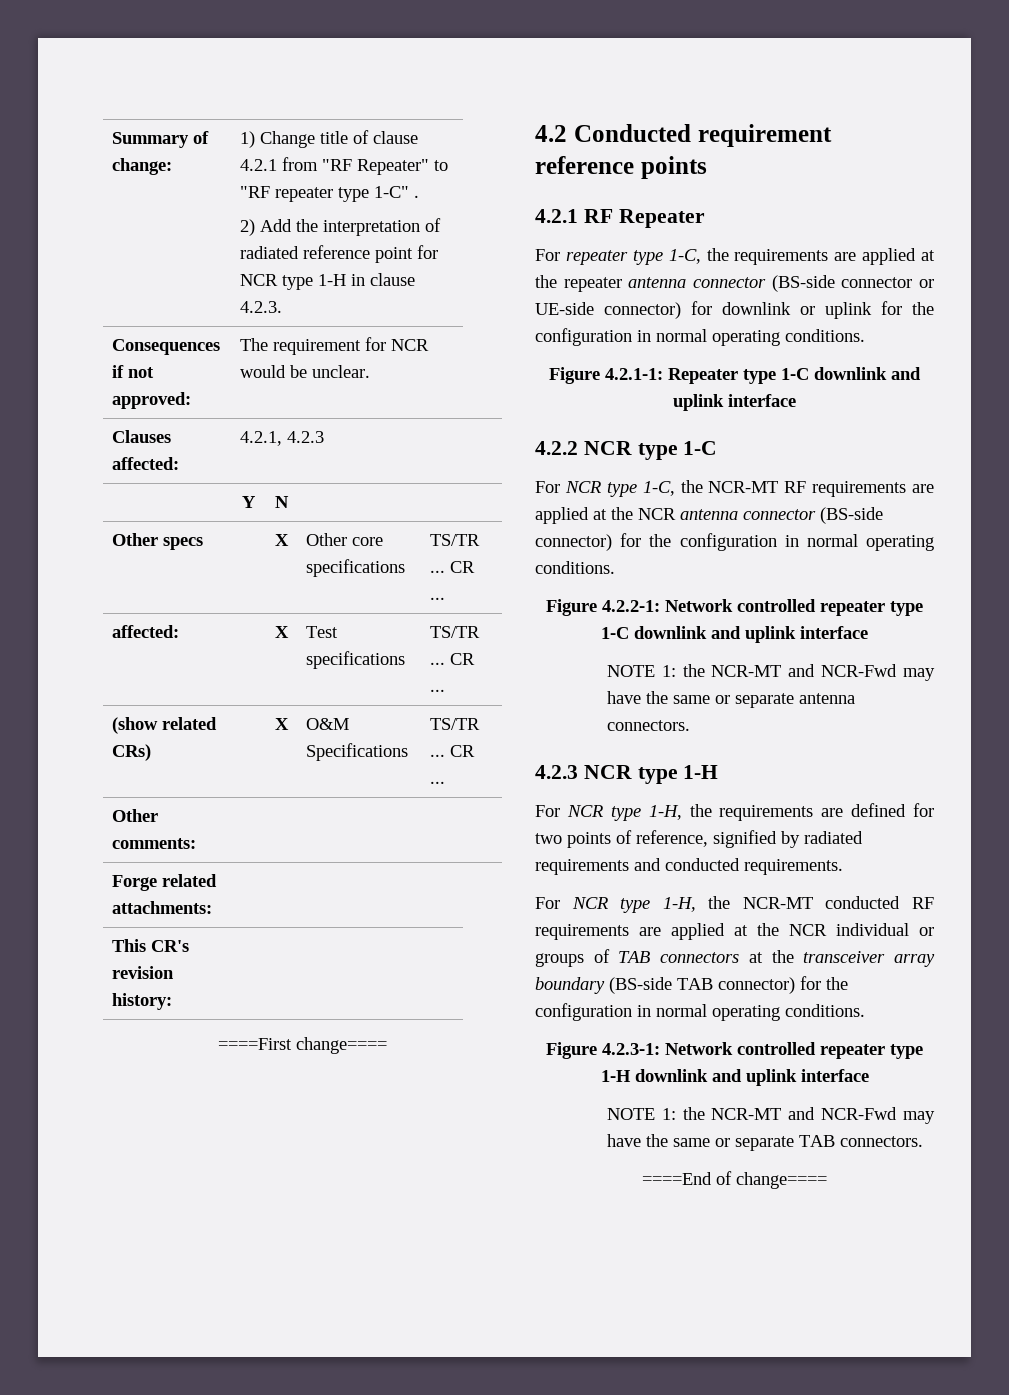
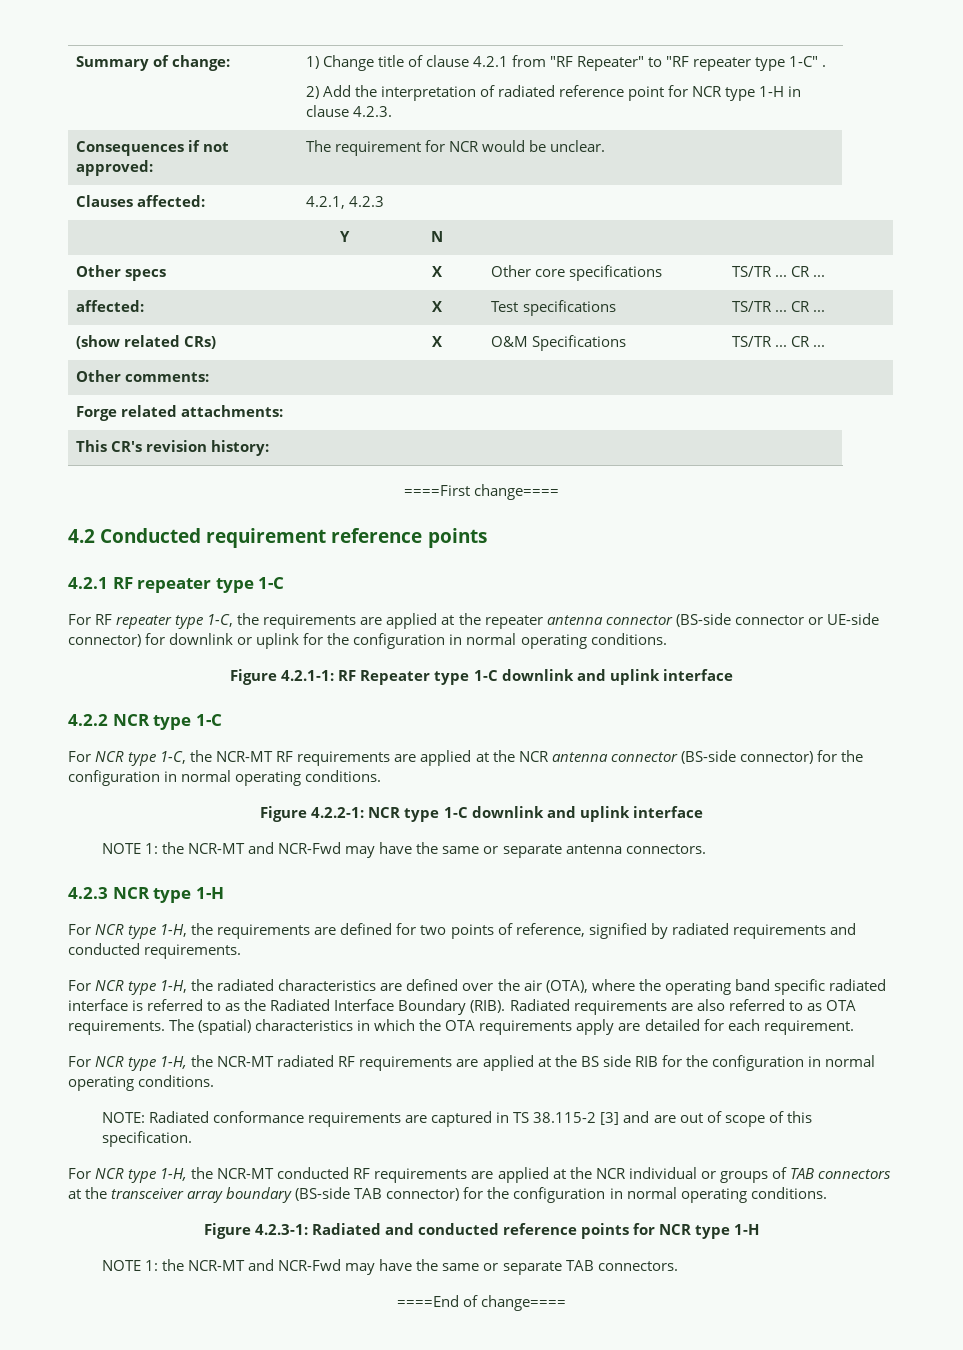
[618,209,705,228] [535,249,560,261] Repeater // For -> [137,577,285,593] [68,614,113,625] repeater type 1-C // For RF
(663, 374) none -> [338,670,357,681] RF
[665,599,885,616] Network controlled repeater -> [368,807,401,818] NCR
(843, 867) none -> [68,979,886,995] [68,999,856,1015] [68,1019,854,1035] [68,1055,875,1071] [68,1075,215,1091] [101,1111,812,1127] [101,1131,192,1147] // For NCR type 1-H, the radiated characteristics are defined over the air (OTA), where the operating band specific radiated interface is referred to as the Radiated Interface Boundary (RIB). Radiated requirements are also referred to as OTA requirements. The (spatial) characteristics in which the OTA requirements apply are detailed for each requirement. // For NCR type 1-H, the NCR-MT radiated RF requirements are applied at the BS side RIB for the configuration in normal operating conditions. // NOTE: Radiated conformance requirements are captured in TS 38.115-2 [3] and are out of scope of this specification.
[665,1042,923,1059] [600,1069,869,1086] Network controlled repeater type 1-H downlink and uplink interface -> [311,1223,760,1239] Radiated and conducted reference points for NCR type 1-H

